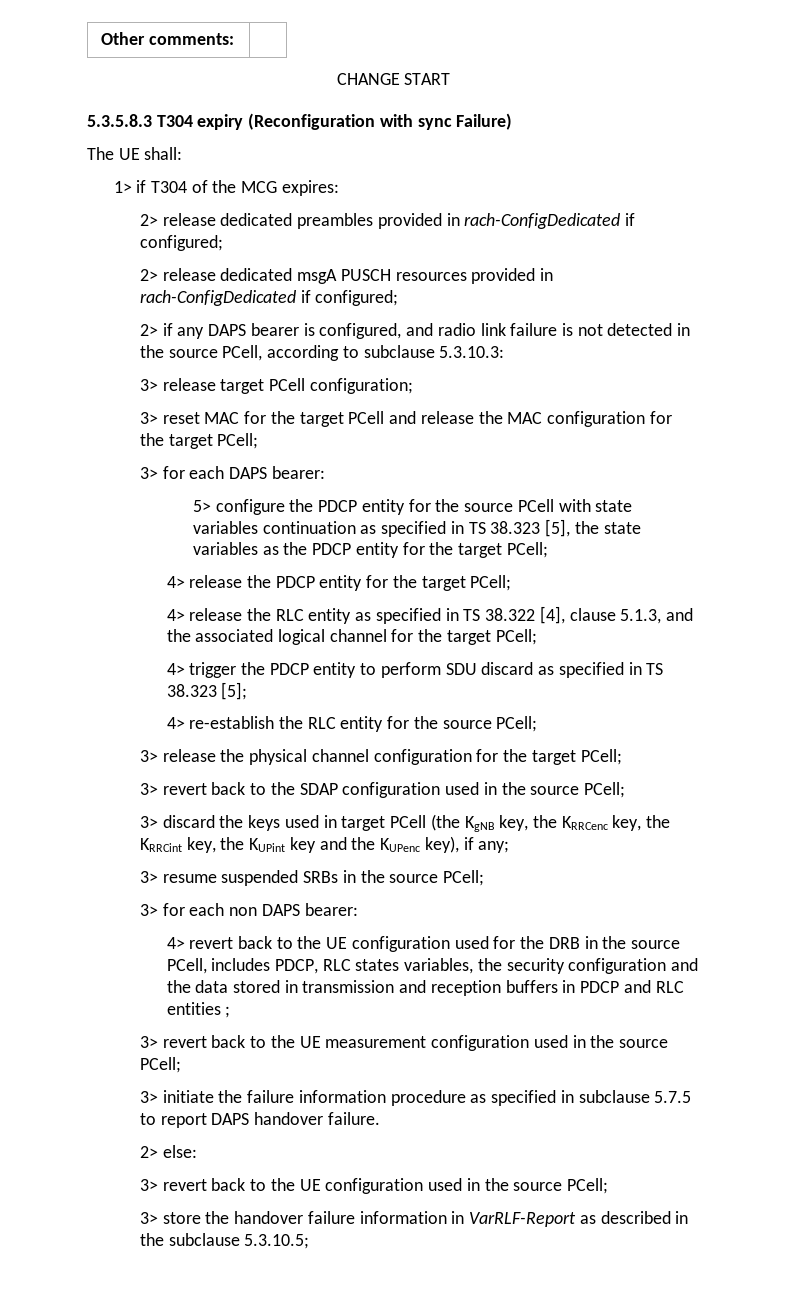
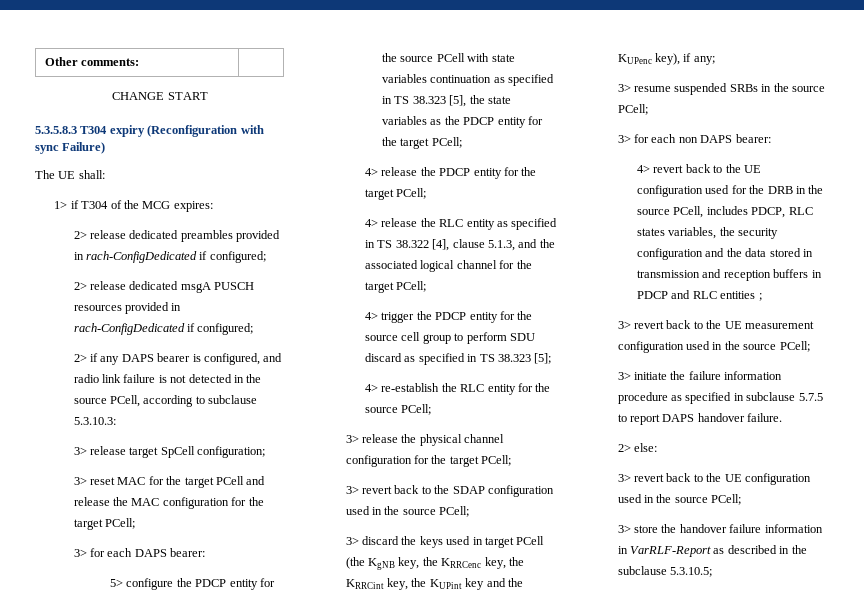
[269,378,306,391] PCell -> [160,446,195,458] SpCell
(357, 670) none -> [499,311,533,320] [365,332,451,344] for the source cell group

